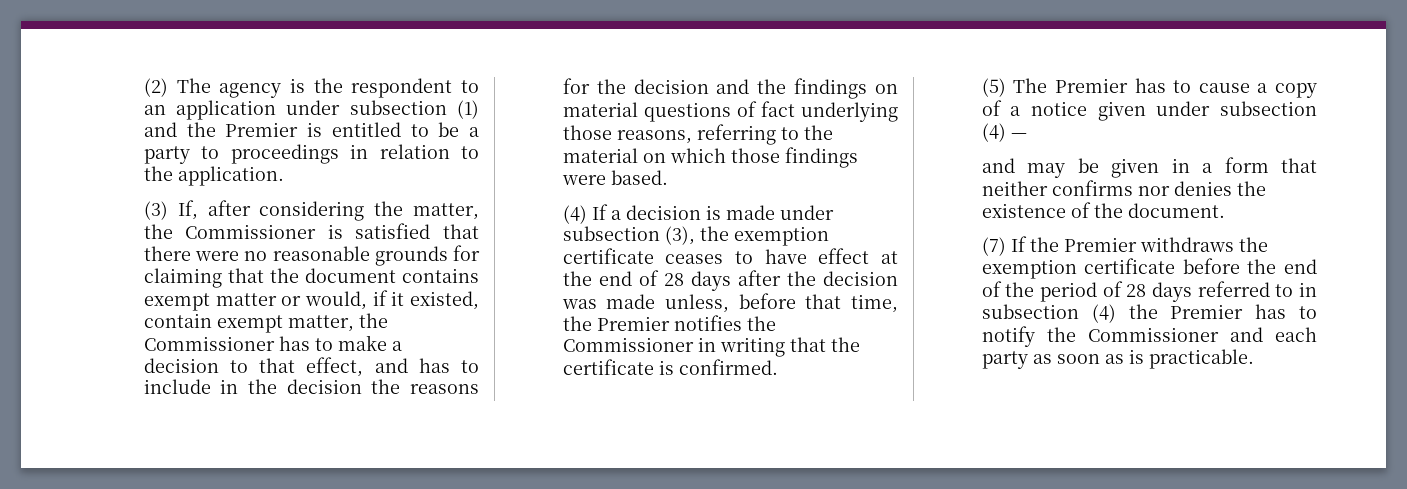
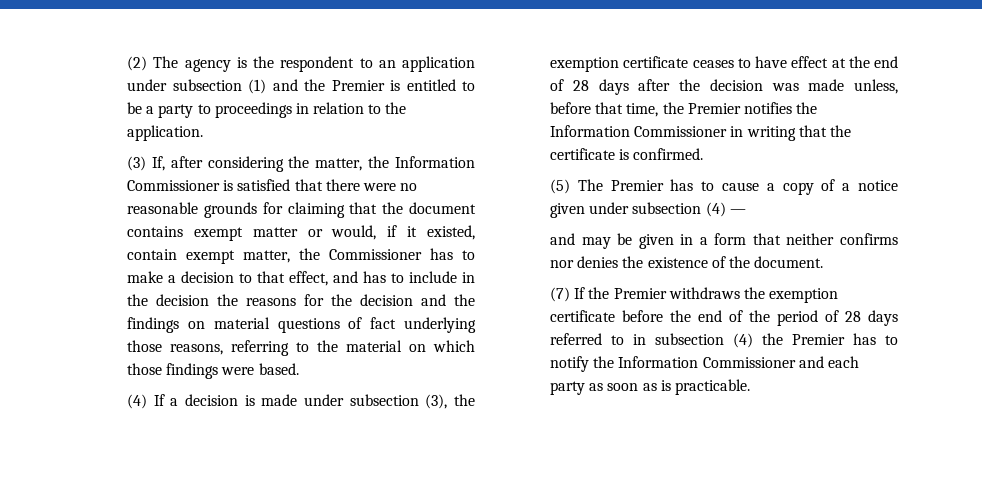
(173, 231) none -> [394,156,475,168] Information
(776, 323) none -> [550,125,631,137] Information
(1076, 334) none -> [618,356,699,368] Information

